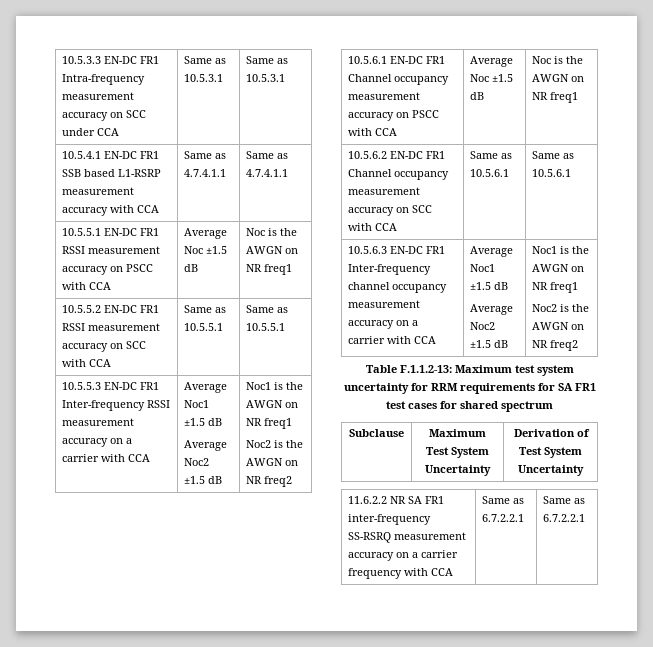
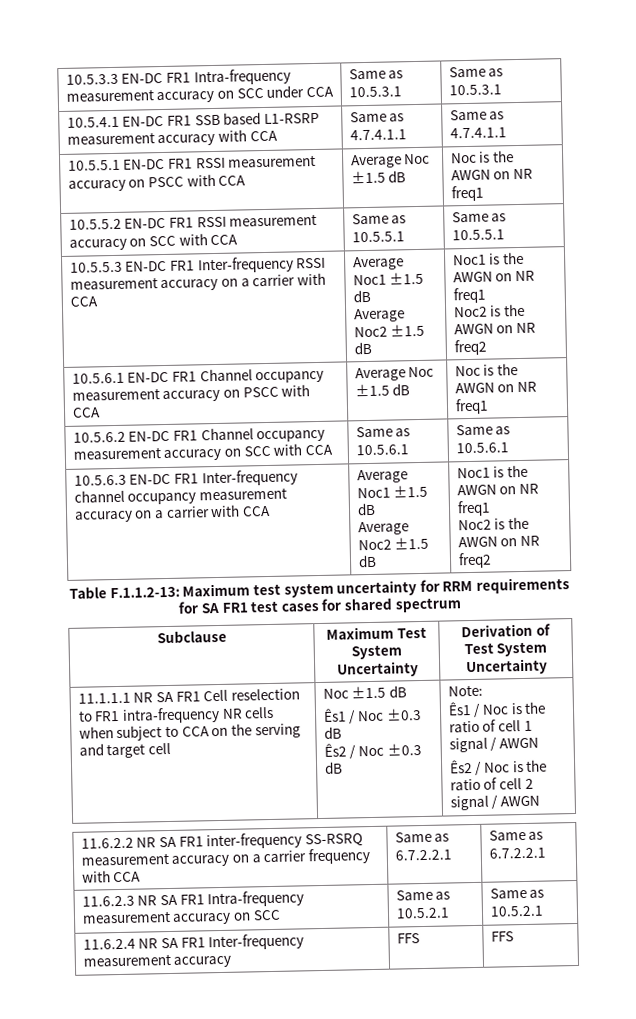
(584, 470) none -> [77,688,300,704] [77,706,275,724] [78,723,301,742] [78,742,171,759] [322,685,407,699] [322,708,422,725] [323,726,342,739] [323,743,422,760] [323,761,343,774] [447,684,483,697] [447,701,547,718] [448,719,533,733] [448,737,539,753] [448,759,548,776] [449,777,534,791] [449,795,540,811] // 11.1.1.1 NR SA FR1 Cell reselection to FR1 intra-frequency NR cells when subject to CCA on the serving and target cell | Noc ±1.5 dB // Ês1 / Noc ±0.3 dB // Ês2 / Noc ±0.3 dB | Note: // Ês1 / Noc is the ratio of cell 1 signal / AWGN // Ês2 / Noc is the ratio of cell 2 signal / AWGN
(586, 518) none -> [81,890,305,908] [81,909,281,925] [395,889,451,901] [395,907,450,919] [489,887,545,899] [489,905,544,917] [82,933,305,951] [82,953,233,968] [396,933,420,944] [490,931,514,942] // 11.6.2.3 NR SA FR1 Intra-frequency measurement accuracy on SCC | Same as 10.5.2.1 | Same as 10.5.2.1 // 11.6.2.4 NR SA FR1 Inter-frequency measurement accuracy | FFS | FFS

